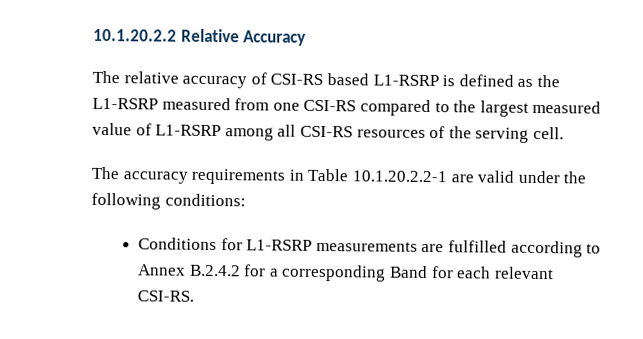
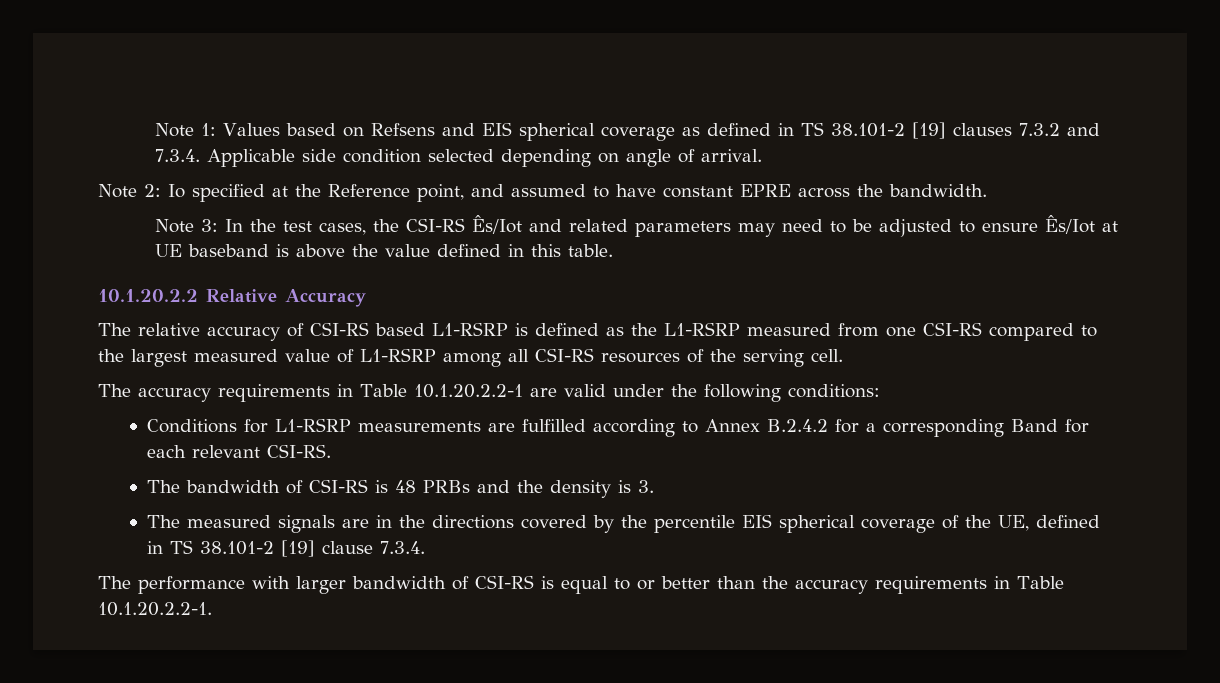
(93, 35) none -> [154,122,1100,141] [154,149,762,167] [98,184,987,202] [154,215,1118,237] [154,244,613,258] Note 1: Values based on Refsens and EIS spherical coverage as defined in TS 38.101-2 [19] clauses 7.3.2 and 7.3.4. Applicable side condition selected depending on angle of arrival. // Note 2: Io specified at the Reference point, and assumed to have constant EPRE across the bandwidth. // Note 3: In the test cases, the CSI-RS Ês/Iot and related parameters may need to be adjusted to ensure Ês/Iot at UE baseband is above the value defined in this table. //
(195, 296) none -> [147,479,655,498] [147,514,1101,533] [147,540,426,557] [98,575,1064,594] [98,602,212,616] // The bandwidth of CSI-RS is 48 PRBs and the density is 3. // The measured signals are in the directions covered by the percentile EIS spherical coverage of the UE, defined in TS 38.101-2 [19] clause 7.3.4. // The performance with larger bandwidth of CSI-RS is equal to or better than the accuracy requirements in Table 10.1.20.2.2-1.

